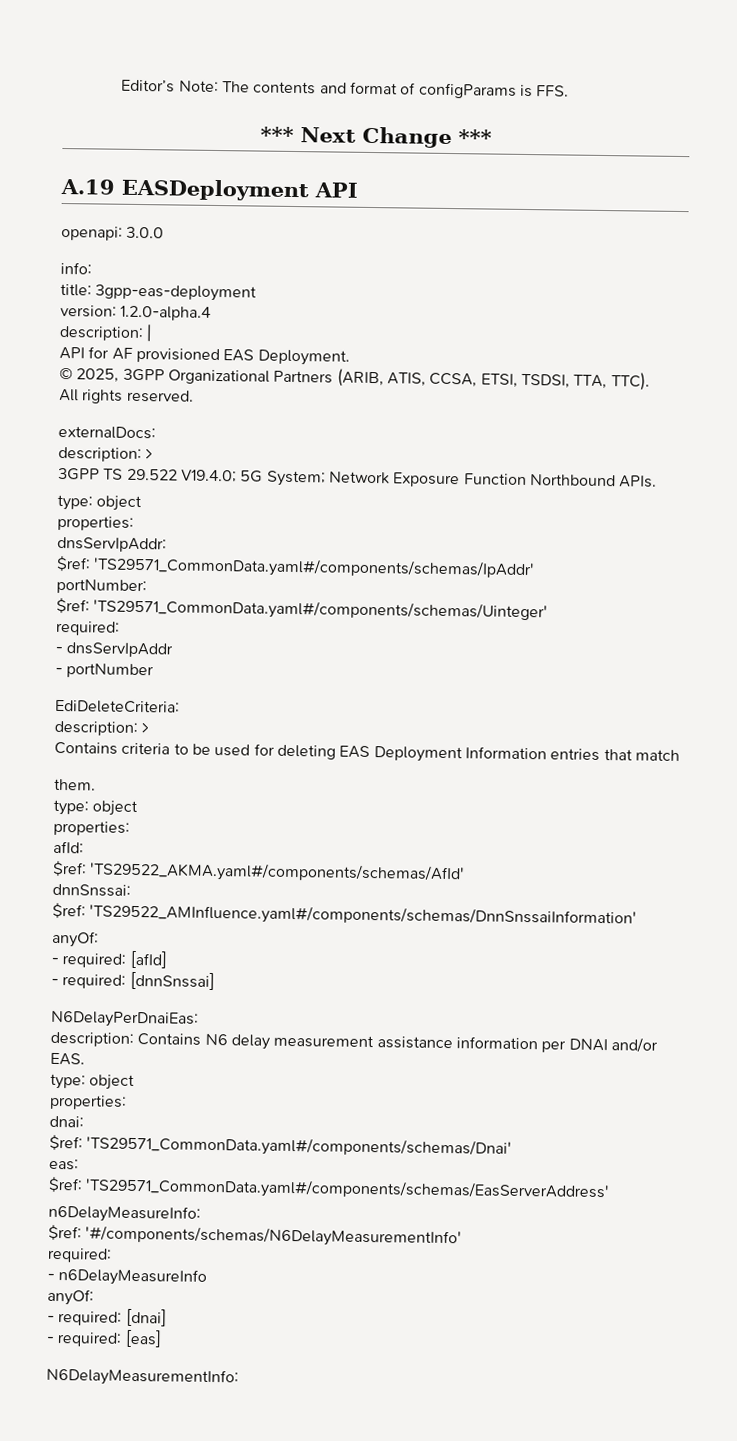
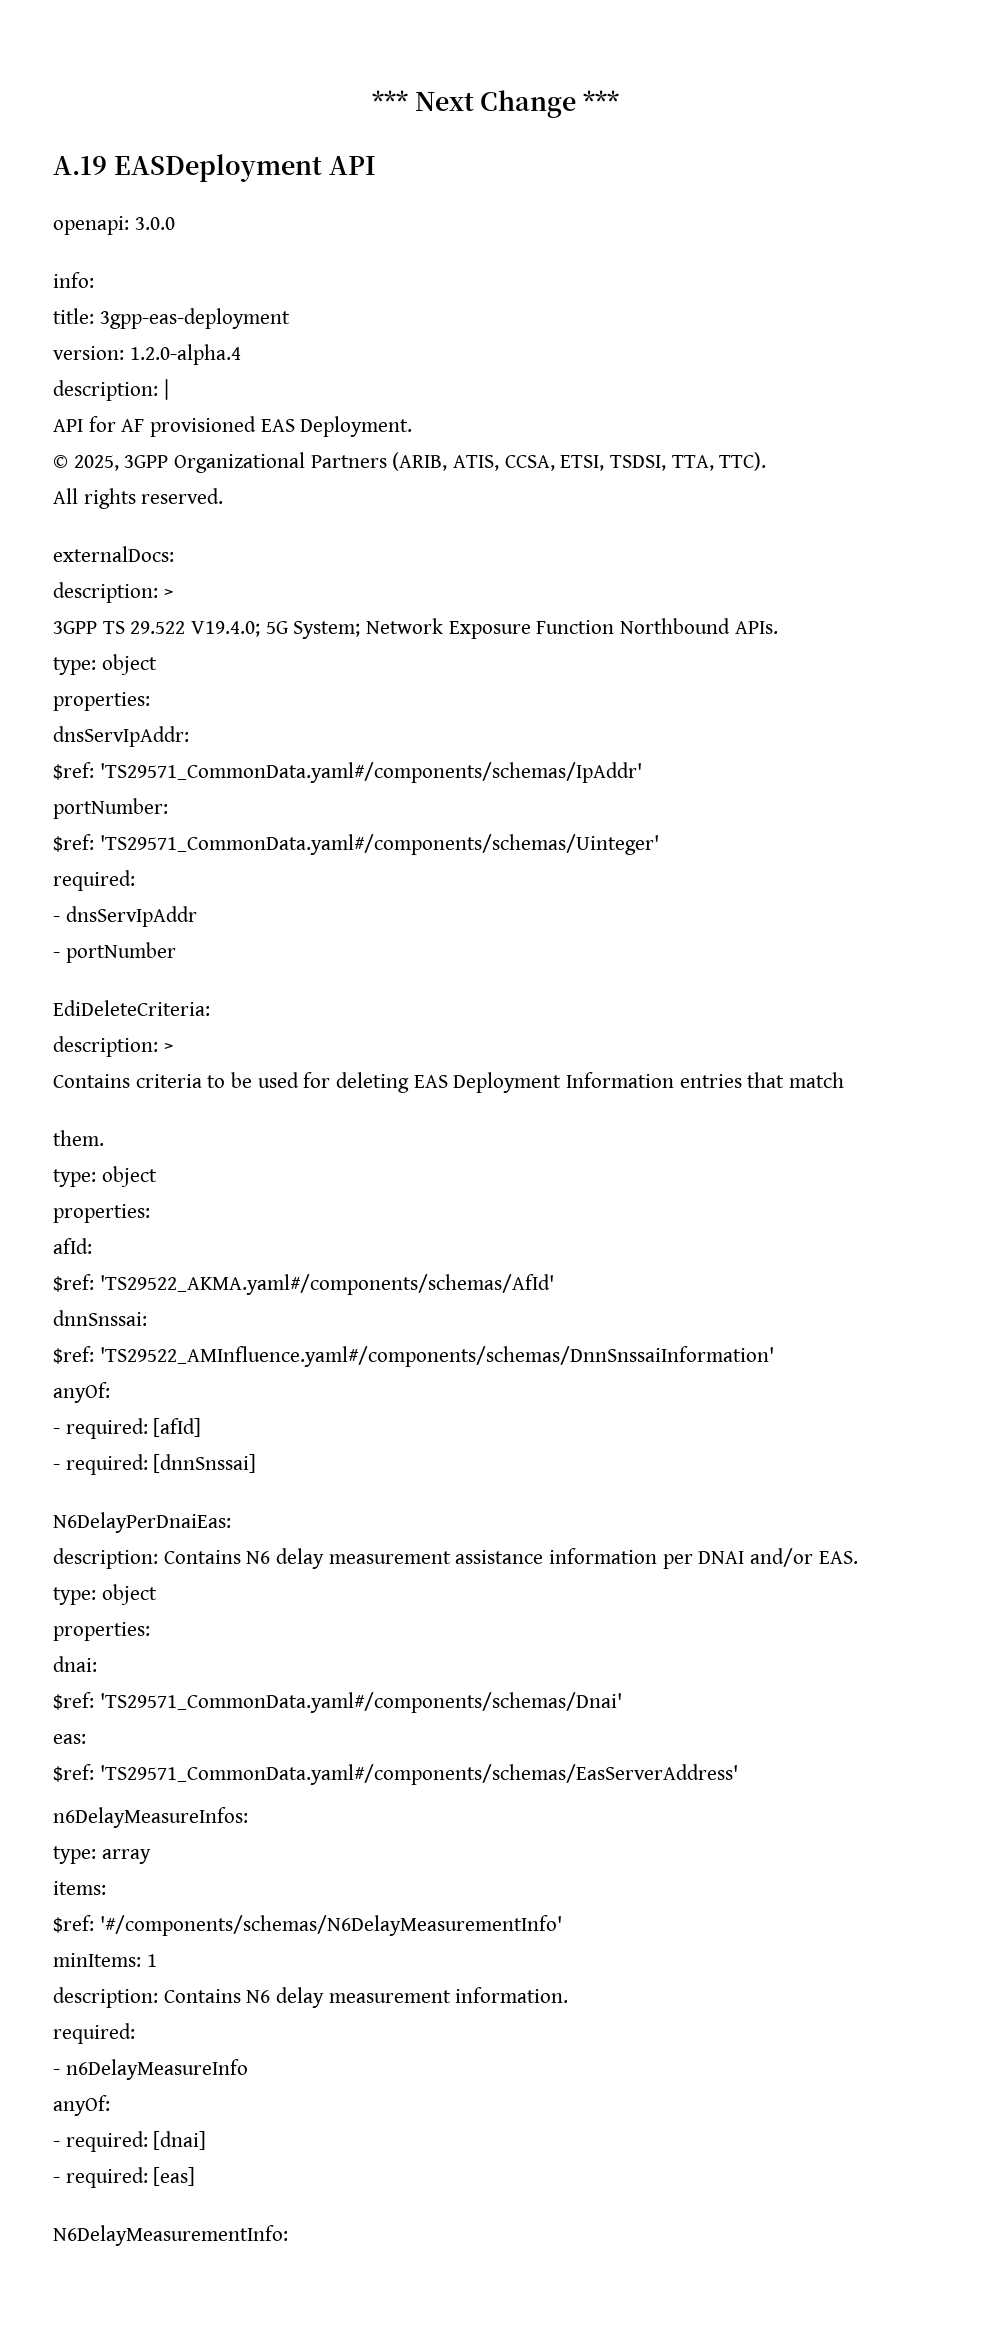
[121,79,570,99] Editor’s Note: The contents and format of configParams is FFS. // -> (371, 100) none
[48,1204,201,1223] [48,1224,463,1248] n6DelayMeasureInfo: // $ref: '#/components/schemas/N6DelayMeasurementInfo' -> [53,1807,248,1828] [53,1846,151,1864] [53,1881,106,1895] [53,1915,562,1936] [53,1953,157,1967] [53,1987,569,2008] n6DelayMeasureInfos: // type: array // items: // $ref: '#/components/schemas/N6DelayMeasurementInfo' // minItems: 1 // description: Contains N6 delay measurement information.

